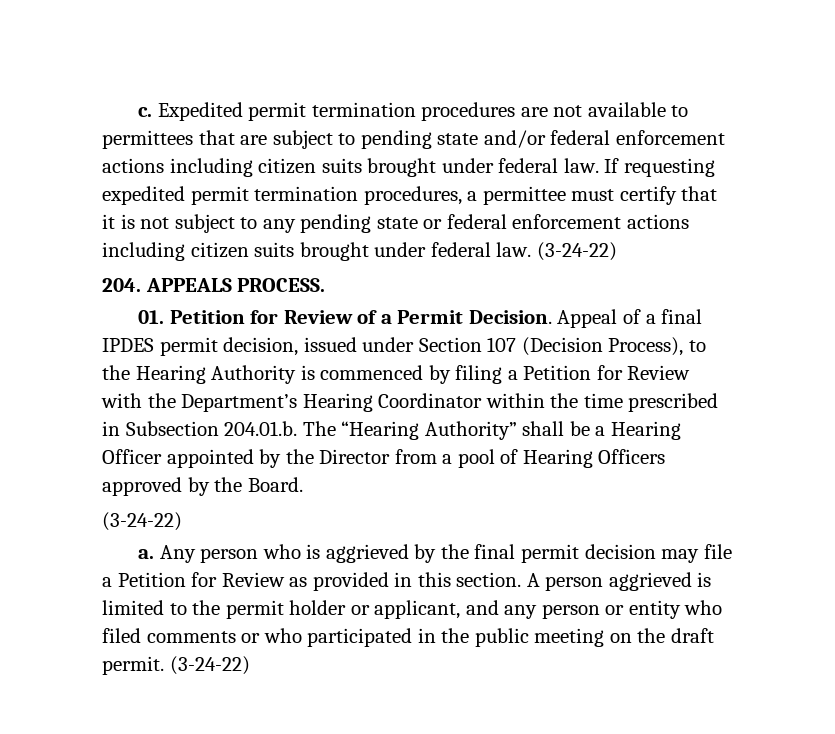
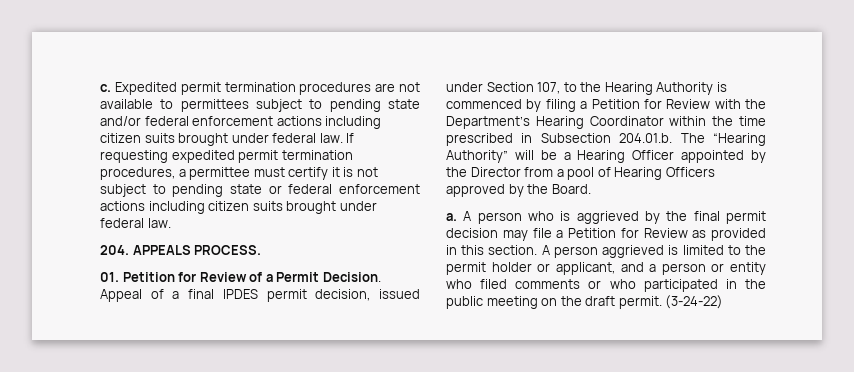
[198,130,268,145] that are -> (249, 105) none
[681,186,718,201] that -> (329, 173) none
[262,219,296,233] any -> (166, 189) none
[536,242,617,261] (3-24-22) -> (171, 223) none
[487,337,684,356] 107 (Decision Process), -> [537,82,561,94] 107,
[522,421,565,436] shall -> [514,150,534,160] will
[102,512,182,531] // (3-24-22) -> (591, 189) none
[159,545,196,563] Any -> [463,211,472,221] A
[504,605,538,619] any -> [649,264,657,272] a

